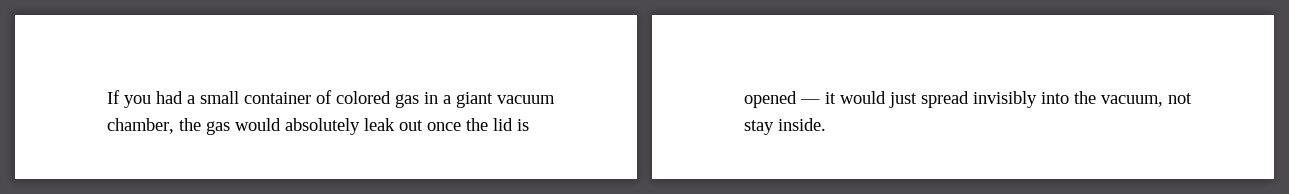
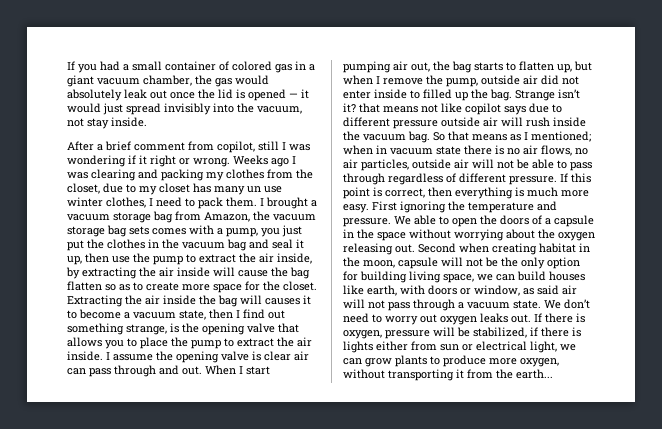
(826, 124) none -> [67,141,310,153] [67,155,296,167] [67,169,313,181] [67,183,282,195] [67,197,317,209] [67,211,316,223] [67,225,302,237] [67,239,304,251] [67,253,312,265] [66,267,310,279] [67,281,317,293] [67,295,311,307] [67,309,285,320] [67,323,299,335] [67,337,312,349] [67,351,309,363] [67,365,270,377] [343,61,592,73] [343,75,579,87] [343,89,580,101] [343,103,562,115] [343,117,586,129] [343,131,591,143] [343,145,588,156] [343,159,592,171] [343,173,591,185] [343,187,589,199] [343,201,557,213] [343,215,594,227] [343,229,595,241] [343,243,590,255] [343,257,580,269] [343,271,585,283] [343,285,577,296] [343,299,590,311] [343,313,585,325] [343,327,581,339] [343,341,576,353] [343,355,559,367] [343,369,553,381] // After a brief comment from copilot, still I was wondering if it right or wrong. Weeks ago I was clearing and packing my clothes from the closet, due to my closet has many un use winter clothes, I need to pack them. I brought a vacuum storage bag from Amazon, the vacuum storage bag sets comes with a pump, you just put the clothes in the vacuum bag and seal it up, then use the pump to extract the air inside, by extracting the air inside will cause the bag flatten so as to create more space for the closet. Extracting the air inside the bag will causes it to become a vacuum state, then I find out something strange, is the opening valve that allows you to place the pump to extract the air inside. I assume the opening valve is clear air can pass through and out. When I start pumping air out, the bag starts to flatten up, but when I remove the pump, outside air did not enter inside to filled up the bag. Strange isn’t it? that means not like copilot says due to different pressure outside air will rush inside the vacuum bag. So that means as I mentioned; when in vacuum state there is no air flows, no air particles, outside air will not be able to pass through regardless of different pressure. If this point is correct, then everything is much more easy. First ignoring the temperature and pressure. We able to open the doors of a capsule in the space without worrying about the oxygen releasing out. Second when creating habitat in the moon, capsule will not be the only option for building living space, we can build houses like earth, with doors or window, as said air will not pass through a vacuum state. We don’t need to worry out oxygen leaks out. If there is oxygen, pressure will be stabilized, if there is lights either from sun or electrical light, we can grow plants to produce more oxygen, without transporting it from the earth...

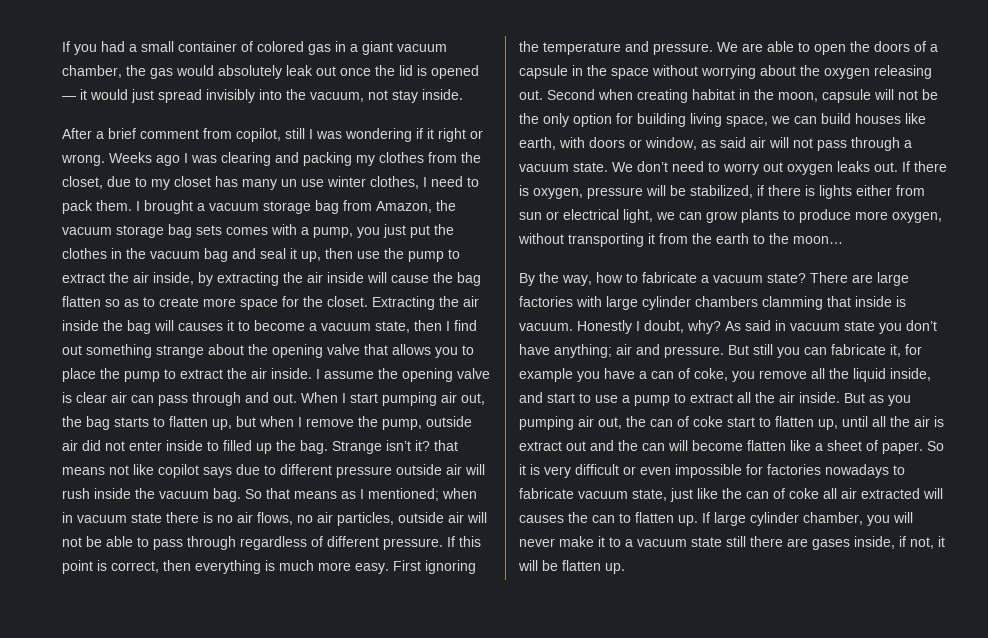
[126,323,179,335] strange, is -> [156,344,244,358] strange about
(411, 220) none -> [742,43,763,52] are
[516,369,553,379] earth... -> [716,233,843,244] [519,272,909,286] [519,296,906,310] [519,320,937,334] [519,344,922,358] [519,368,931,382] [519,392,911,406] [519,416,944,430] [519,440,944,454] [519,464,905,478] [519,488,943,502] [519,512,913,526] [519,536,945,550] [518,560,625,574] earth to the moon… // By the way, how to fabricate a vacuum state? There are large factories with large cylinder chambers clamming that inside is vacuum. Honestly I doubt, why? As said in vacuum state you don’t have anything; air and pressure. But still you can fabricate it, for example you have a can of coke, you remove all the liquid inside, and start to use a pump to extract all the air inside. But as you pumping air out, the can of coke start to flatten up, until all the air is extract out and the can will become flatten like a sheet of paper. So it is very difficult or even impossible for factories nowadays to fabricate vacuum state, just like the can of coke all air extracted will causes the can to flatten up. If large cylinder chamber, you will never make it to a vacuum state still there are gases inside, if not, it will be flatten up.

